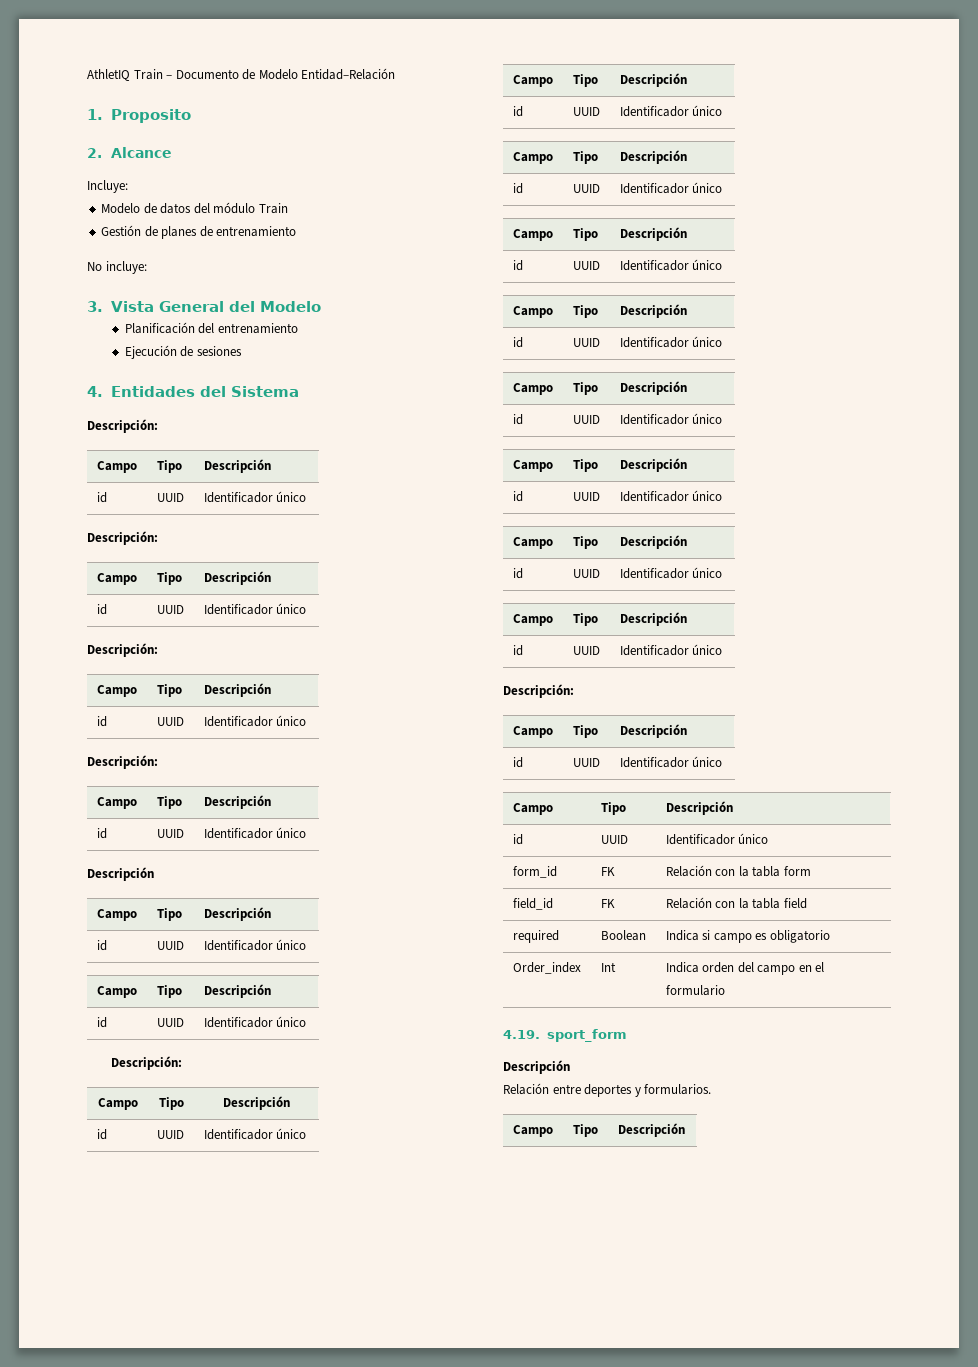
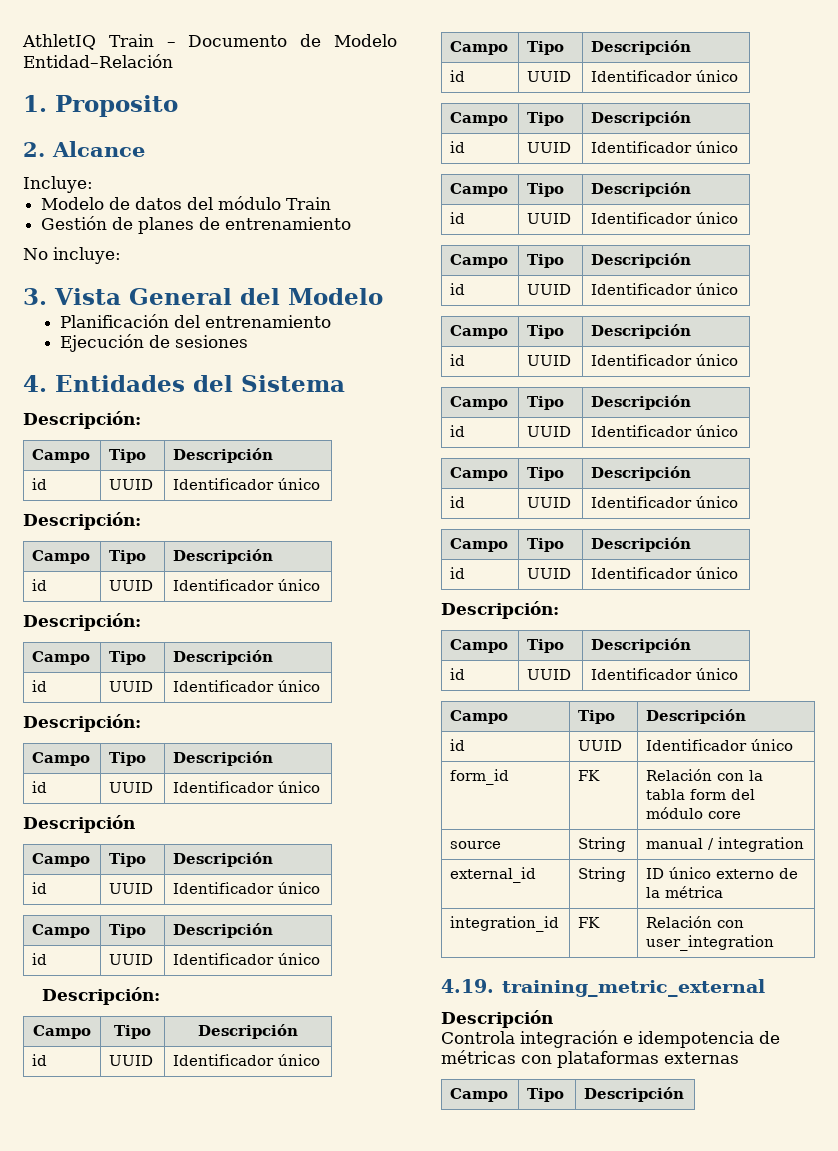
[512,898,553,910] [600,899,615,908] [665,897,807,909] [512,930,559,943] [600,930,646,941] [665,930,830,943] [512,962,581,974] [600,962,616,972] [665,962,825,975] [665,985,725,996] // field_id | FK | Relación con la tabla field // required | Boolean | Indica si campo es obligatorio // Order_index | Int | Indica orden del campo en el formulario -> [731,789,756,800] [646,807,742,819] [450,841,502,849] [578,837,627,852] [646,837,805,852] [450,867,537,883] [578,867,627,882] [646,867,799,879] [646,886,724,898] [450,916,560,932] [578,917,601,928] [646,916,745,928] [646,935,775,951] del módulo core // source | String | manual / integration // external_id | String | ID único externo de la métrica // integration_id | FK | Relación con user_integration
[546,1029,627,1042] [503,1060,570,1074] [503,1083,712,1097] sport_form // Descripción // Relación entre deportes y formularios. -> [502,979,766,997] [441,1010,553,1028] [441,1030,780,1048] [441,1050,739,1068] training_metric_external // Descripción // Controla integración e idempotencia de métricas con plataformas externas

